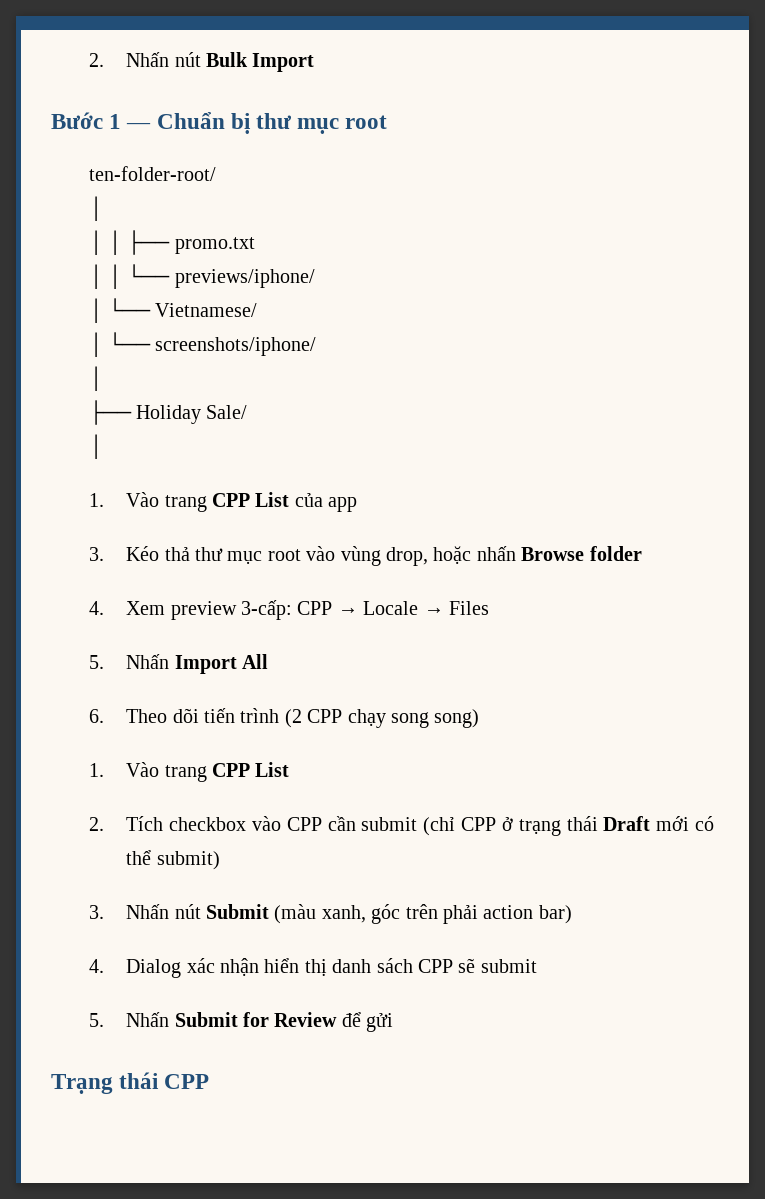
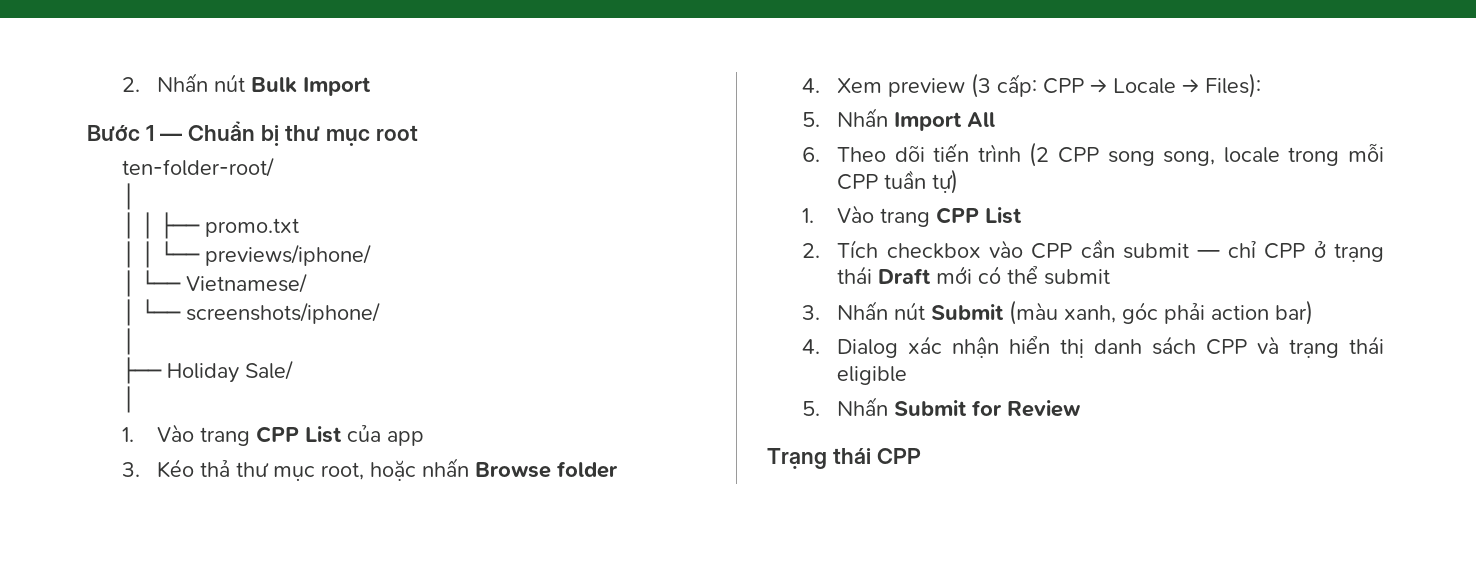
[267,546,429,566] root vào vùng drop, -> [321,462,365,480] root,
[241,600,293,620] 3-cấp: -> [971,73,1038,98] (3 cấp:
[449,601,490,615] Files -> [1205,73,1262,98] Files):
[347,709,480,728] chạy song song) -> [1107,143,1384,166] [837,169,959,194] song song, locale trong mỗi CPP tuần tự)
[423,817,456,836] (chỉ -> [1197,241,1256,258] — chỉ
[156,851,220,870] submit) -> [1044,269,1111,285] submit
[405,904,438,919] trên -> (1159, 313) none
[458,958,537,973] sẽ submit -> [1257,336,1384,358] [837,366,908,385] và trạng thái eligible
[341,1012,394,1032] để gửi -> (1082, 408) none

